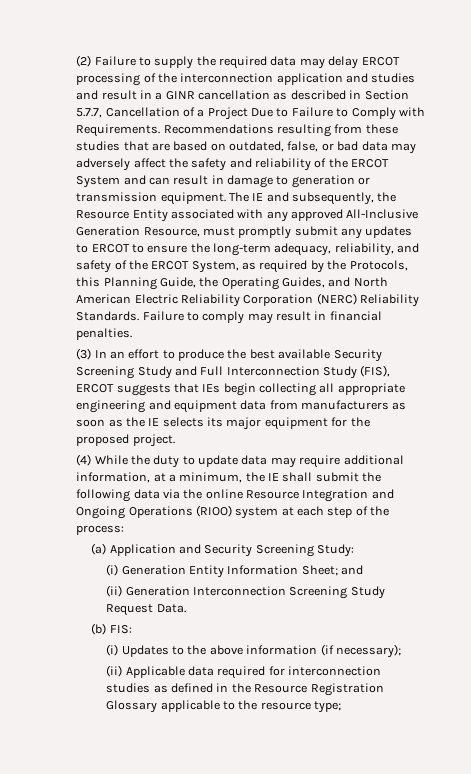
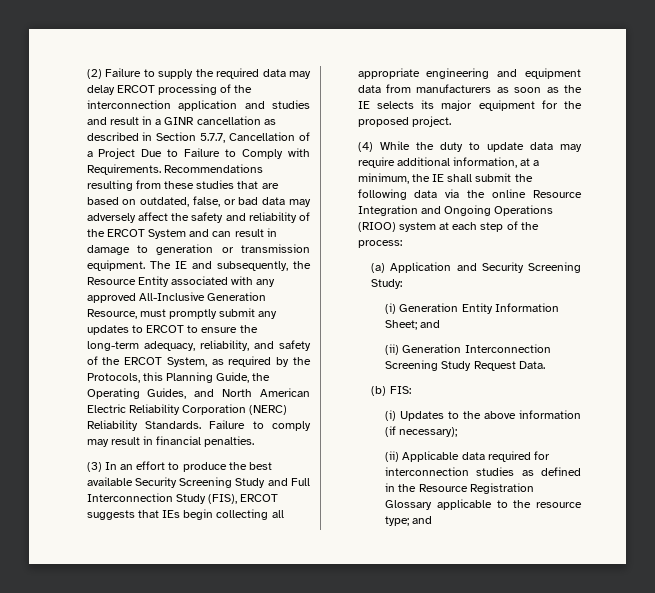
(342, 707) none -> [412,516,433,524] and

